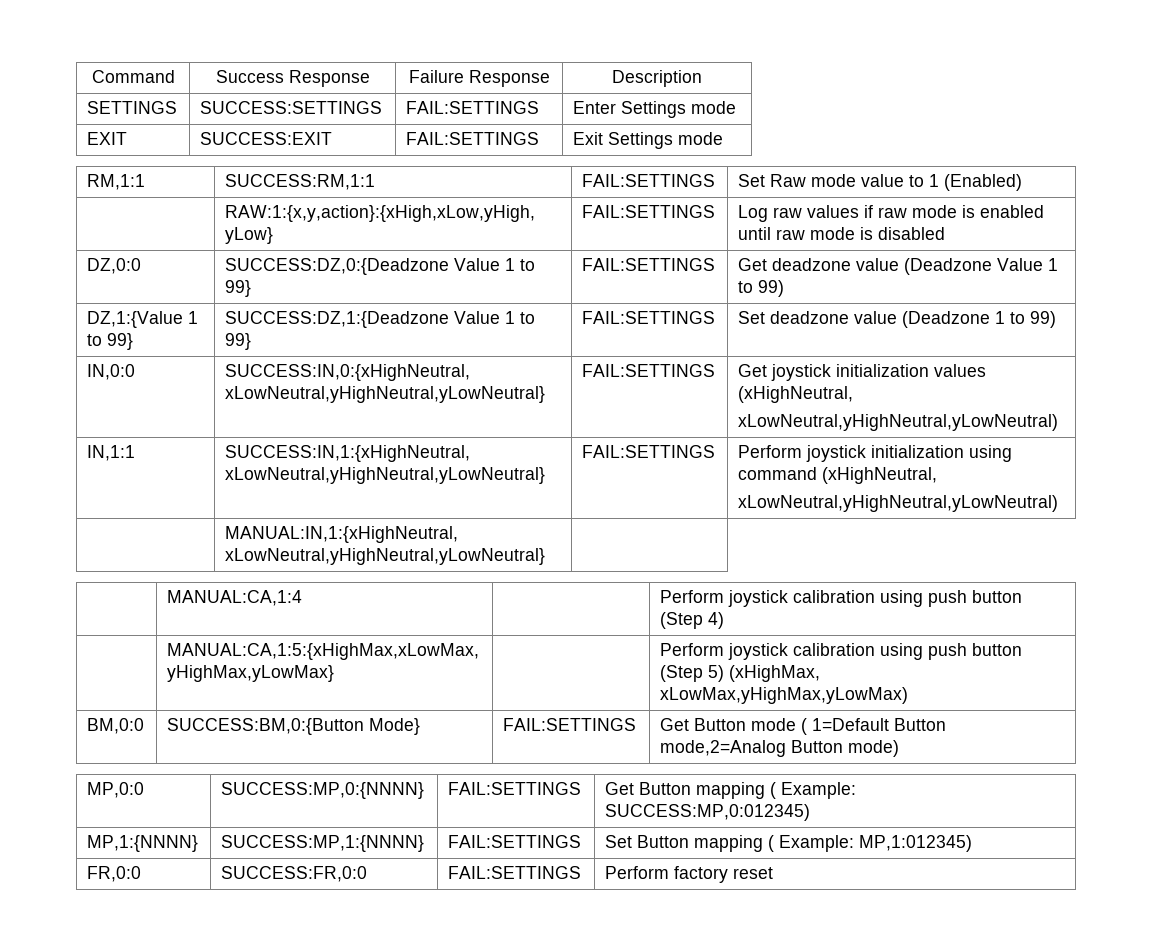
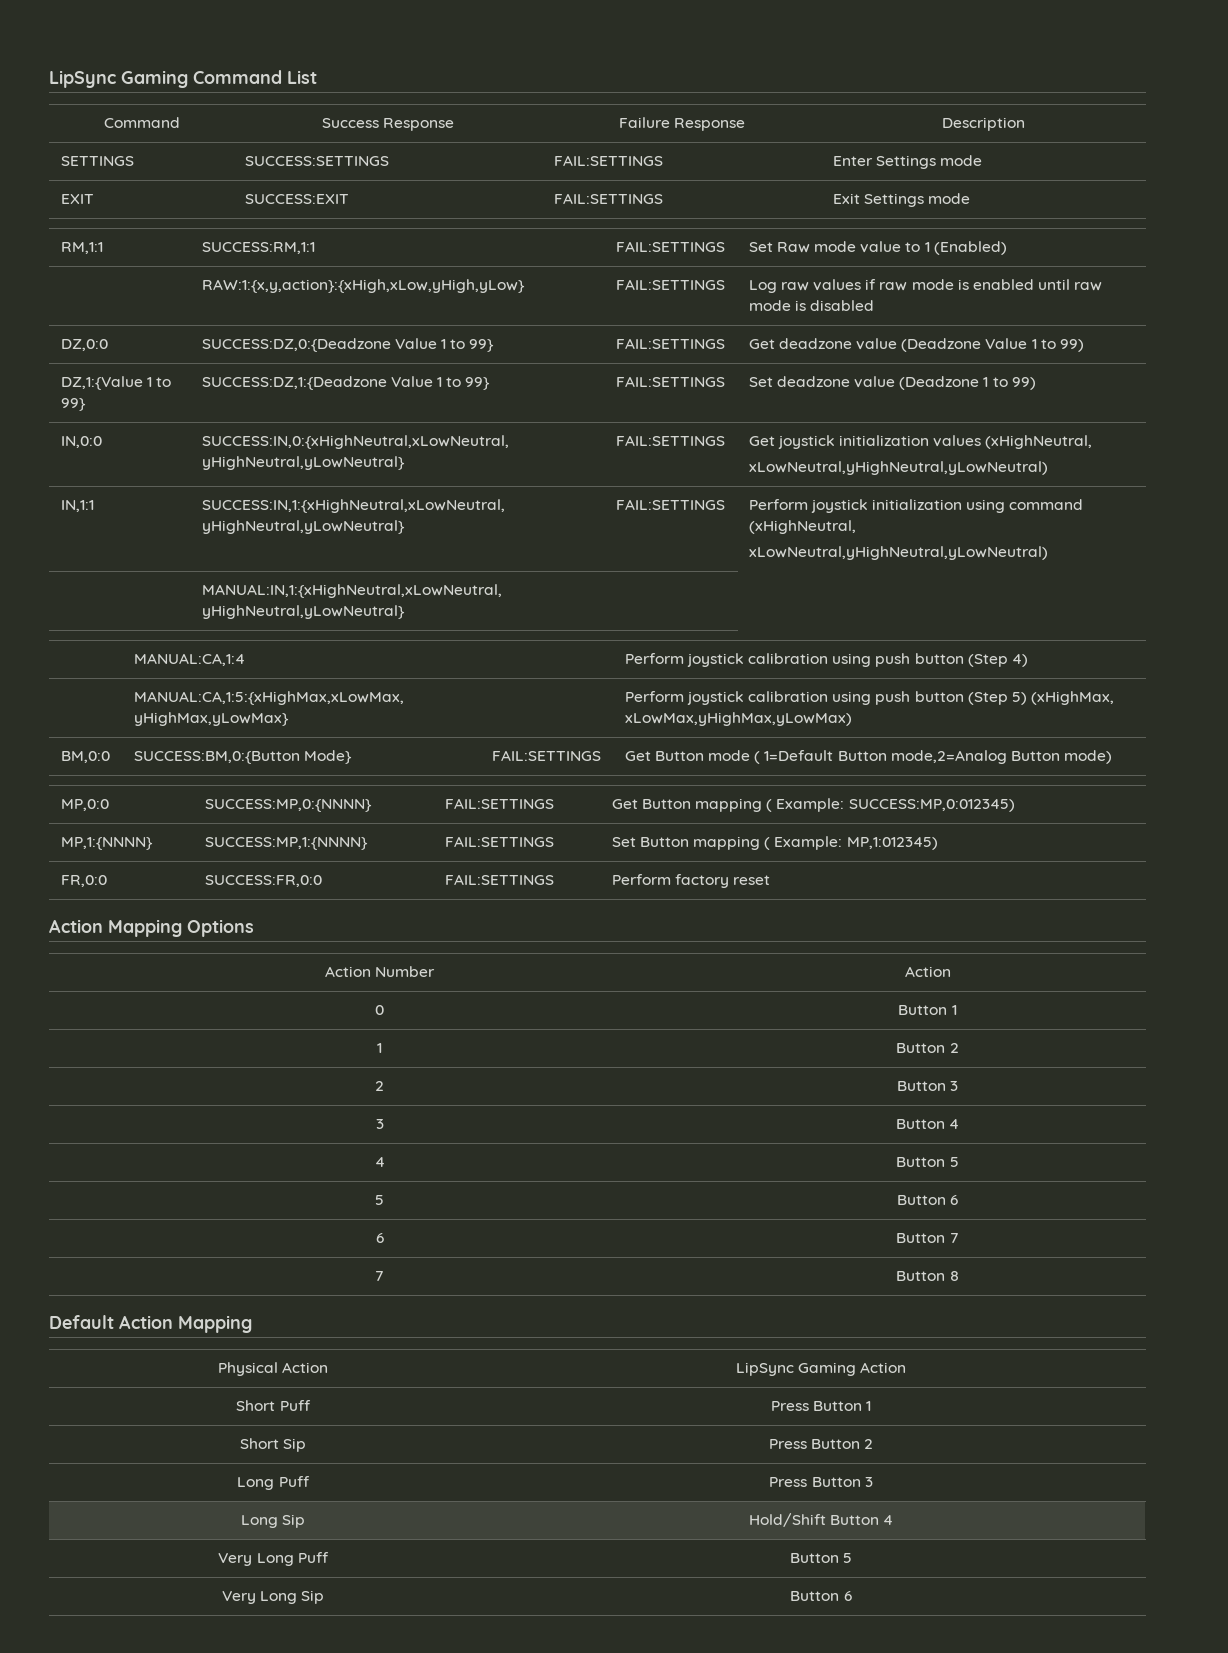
(91, 76) none -> [49,70,317,88] LipSync Gaming Command List //
(774, 873) none -> [49,919,254,937] [324,966,436,977] [904,966,951,977] [375,1005,384,1015] [898,1005,957,1015] [377,1043,382,1053] [896,1043,959,1053] [375,1081,384,1091] [896,1081,959,1091] [375,1119,384,1129] [895,1119,960,1129] [374,1157,385,1167] [896,1157,959,1167] [375,1195,384,1205] [896,1195,959,1205] [375,1233,384,1243] [896,1233,959,1243] [375,1271,384,1281] [896,1271,959,1281] [49,1315,252,1333] [217,1362,329,1376] [735,1362,907,1376] [236,1400,311,1411] [770,1401,872,1411] [239,1438,307,1452] [768,1439,874,1449] [237,1476,310,1490] [769,1477,873,1487] [240,1514,306,1528] [748,1513,894,1527] [218,1552,329,1566] [789,1553,853,1563] [221,1590,325,1604] [790,1591,852,1601] // Action Mapping Options // Action Number | Action // 0 | Button 1 // 1 | Button 2 // 2 | Button 3 // 3 | Button 4 // 4 | Button 5 // 5 | Button 6 // 6 | Button 7 // 7 | Button 8 // Default Action Mapping // Physical Action | LipSync Gaming Action // Short Puff | Press Button 1 // Short Sip | Press Button 2 // Long Puff | Press Button 3 // Long Sip | Hold/Shift Button 4 // Very Long Puff | Button 5 // Very Long Sip | Button 6

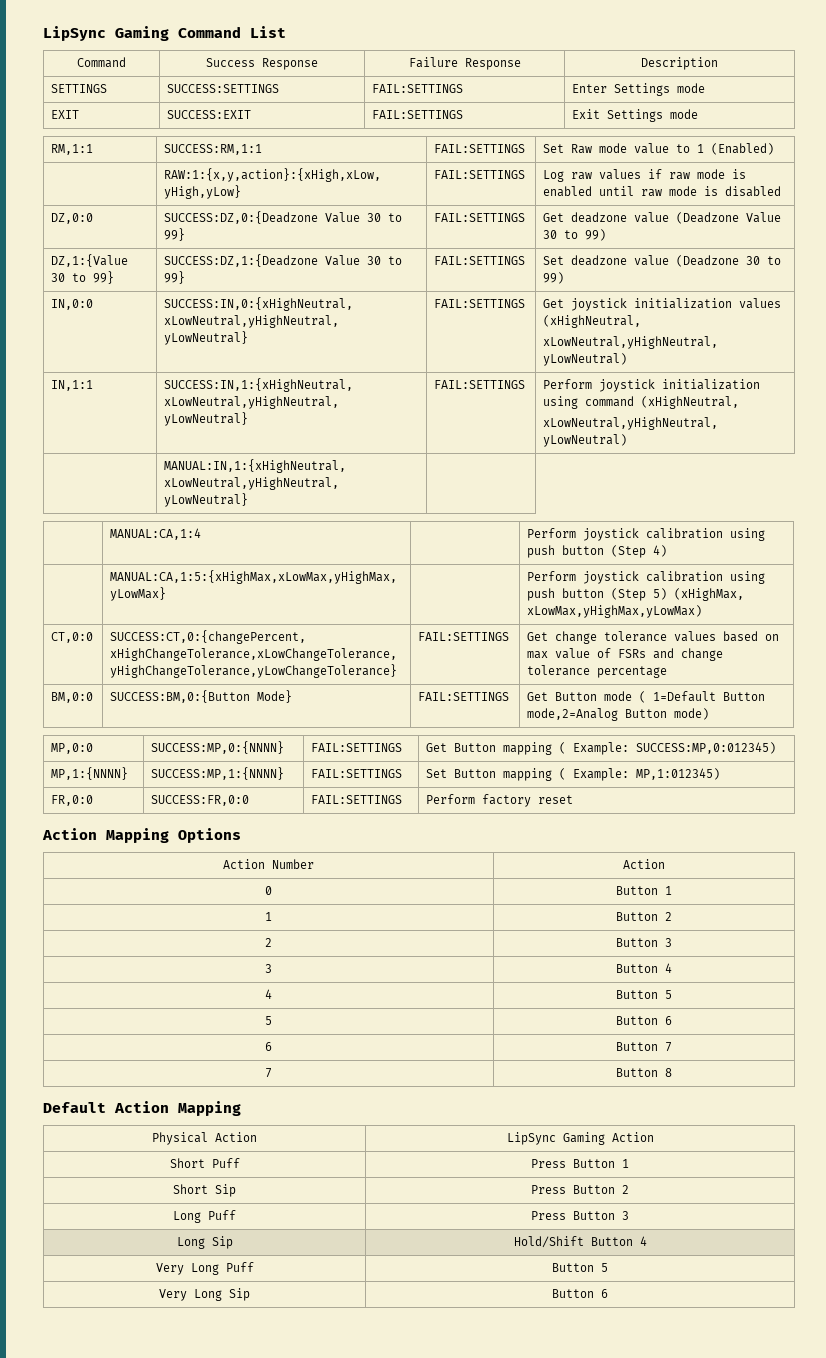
[441,339,447,349] 1 -> [367,213,382,222] 30
[1031,339,1037,349] 1 -> [543,230,558,239] 30
[146,377,152,387] 1 -> [51,273,66,282] 30
[437,377,443,387] 1 -> [367,256,382,265] 30
[983,377,989,387] 1 -> [746,256,761,265] 30
(852, 719) none -> [51,632,94,643] [110,630,307,644] [110,648,398,661] [110,664,398,678] [418,632,510,641] [527,631,780,644] [527,648,724,661] [527,665,668,678] // CT,0:0 | SUCCESS:CT,0:{changePercent, xHighChangeTolerance,xLowChangeTolerance, yHighChangeTolerance,yLowChangeTolerance} | FAIL:SETTINGS | Get change tolerance values based on max value of FSRs and change tolerance percentage

